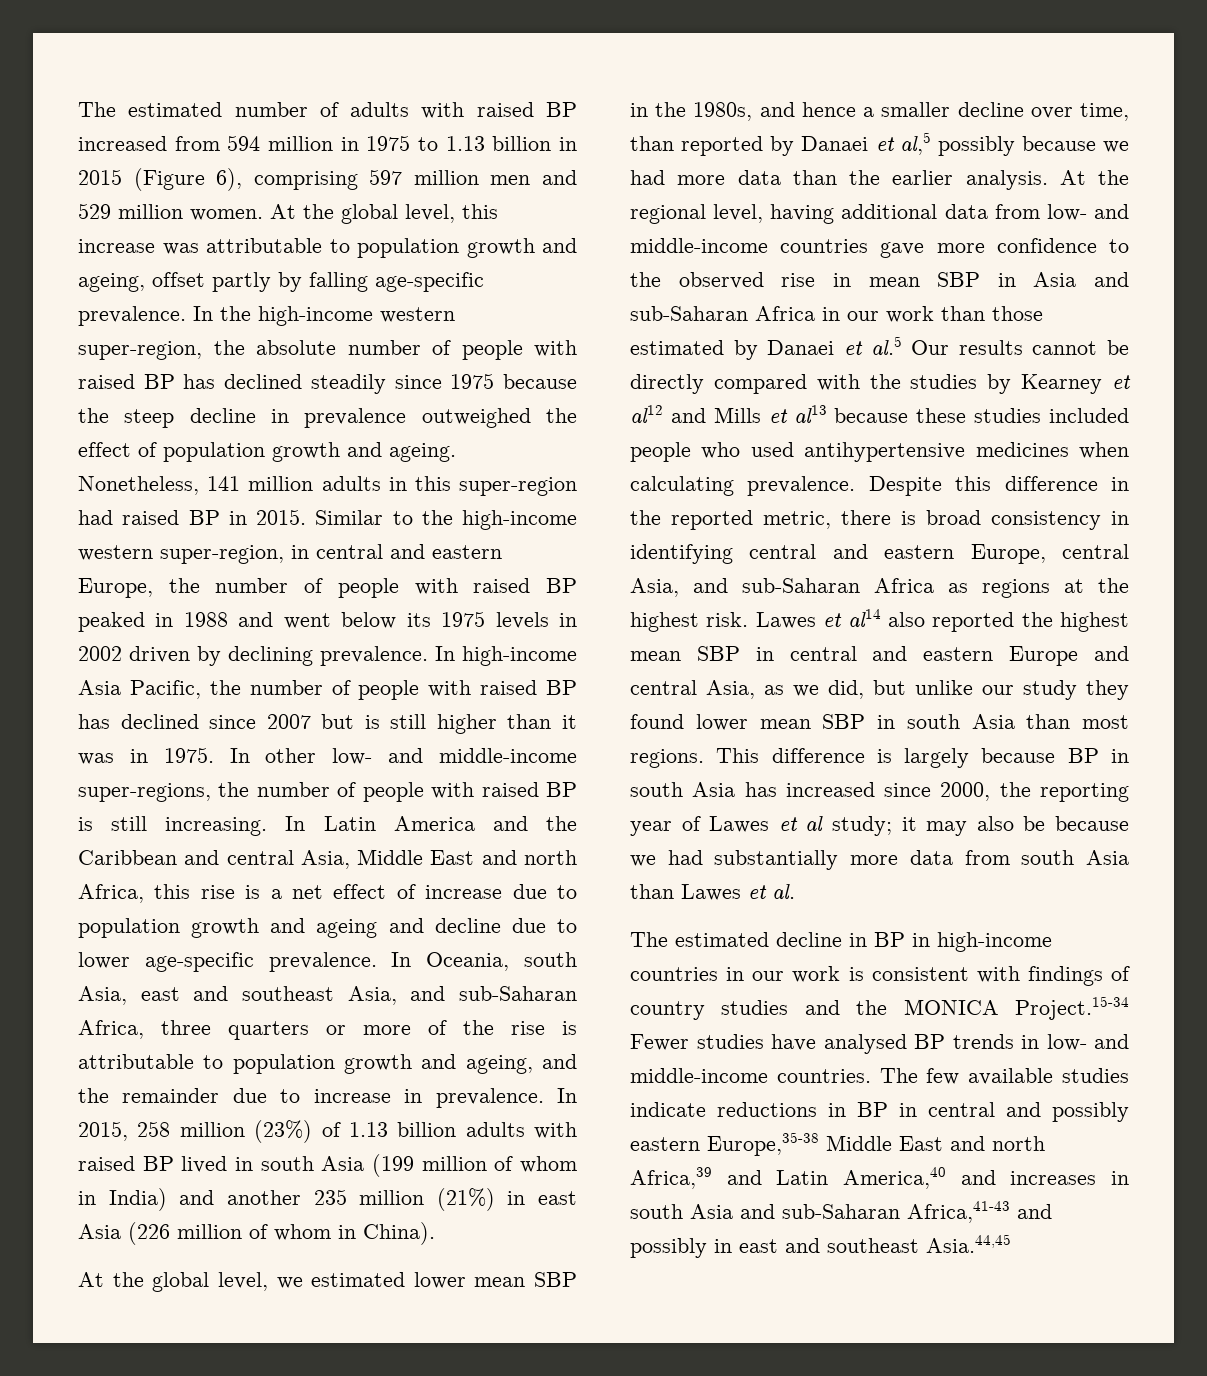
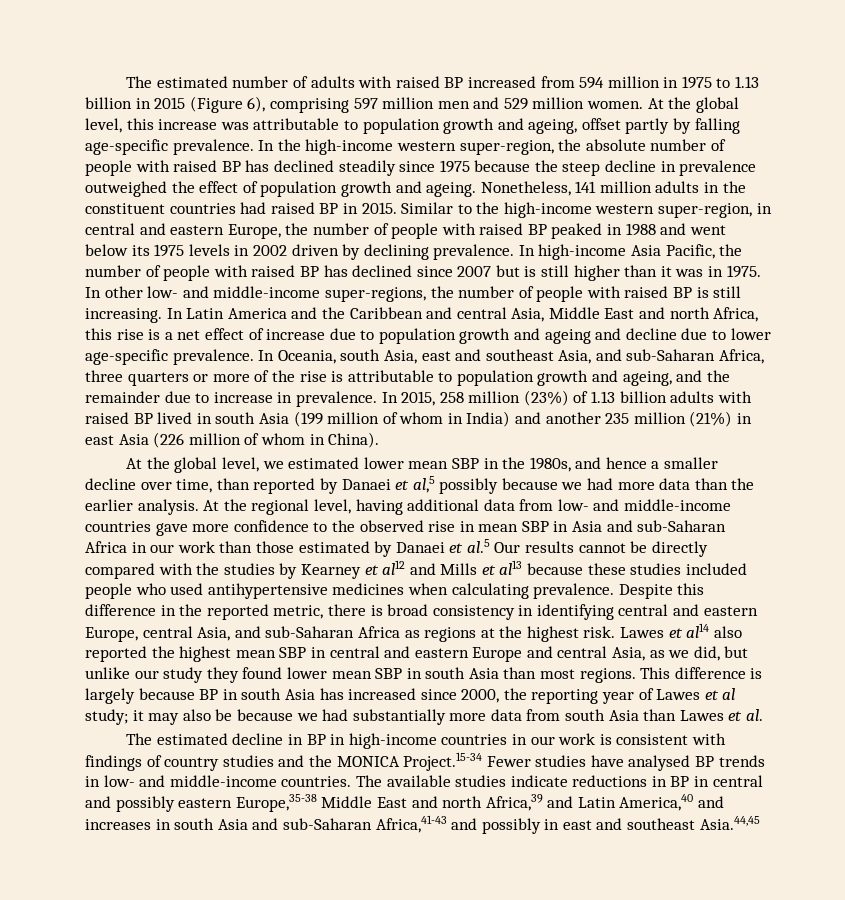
[414,476,577,496] this super-region -> [722,181,746,193] [85,203,236,214] the constituent countries
[926,1068,960,1085] few -> (382, 781) none

